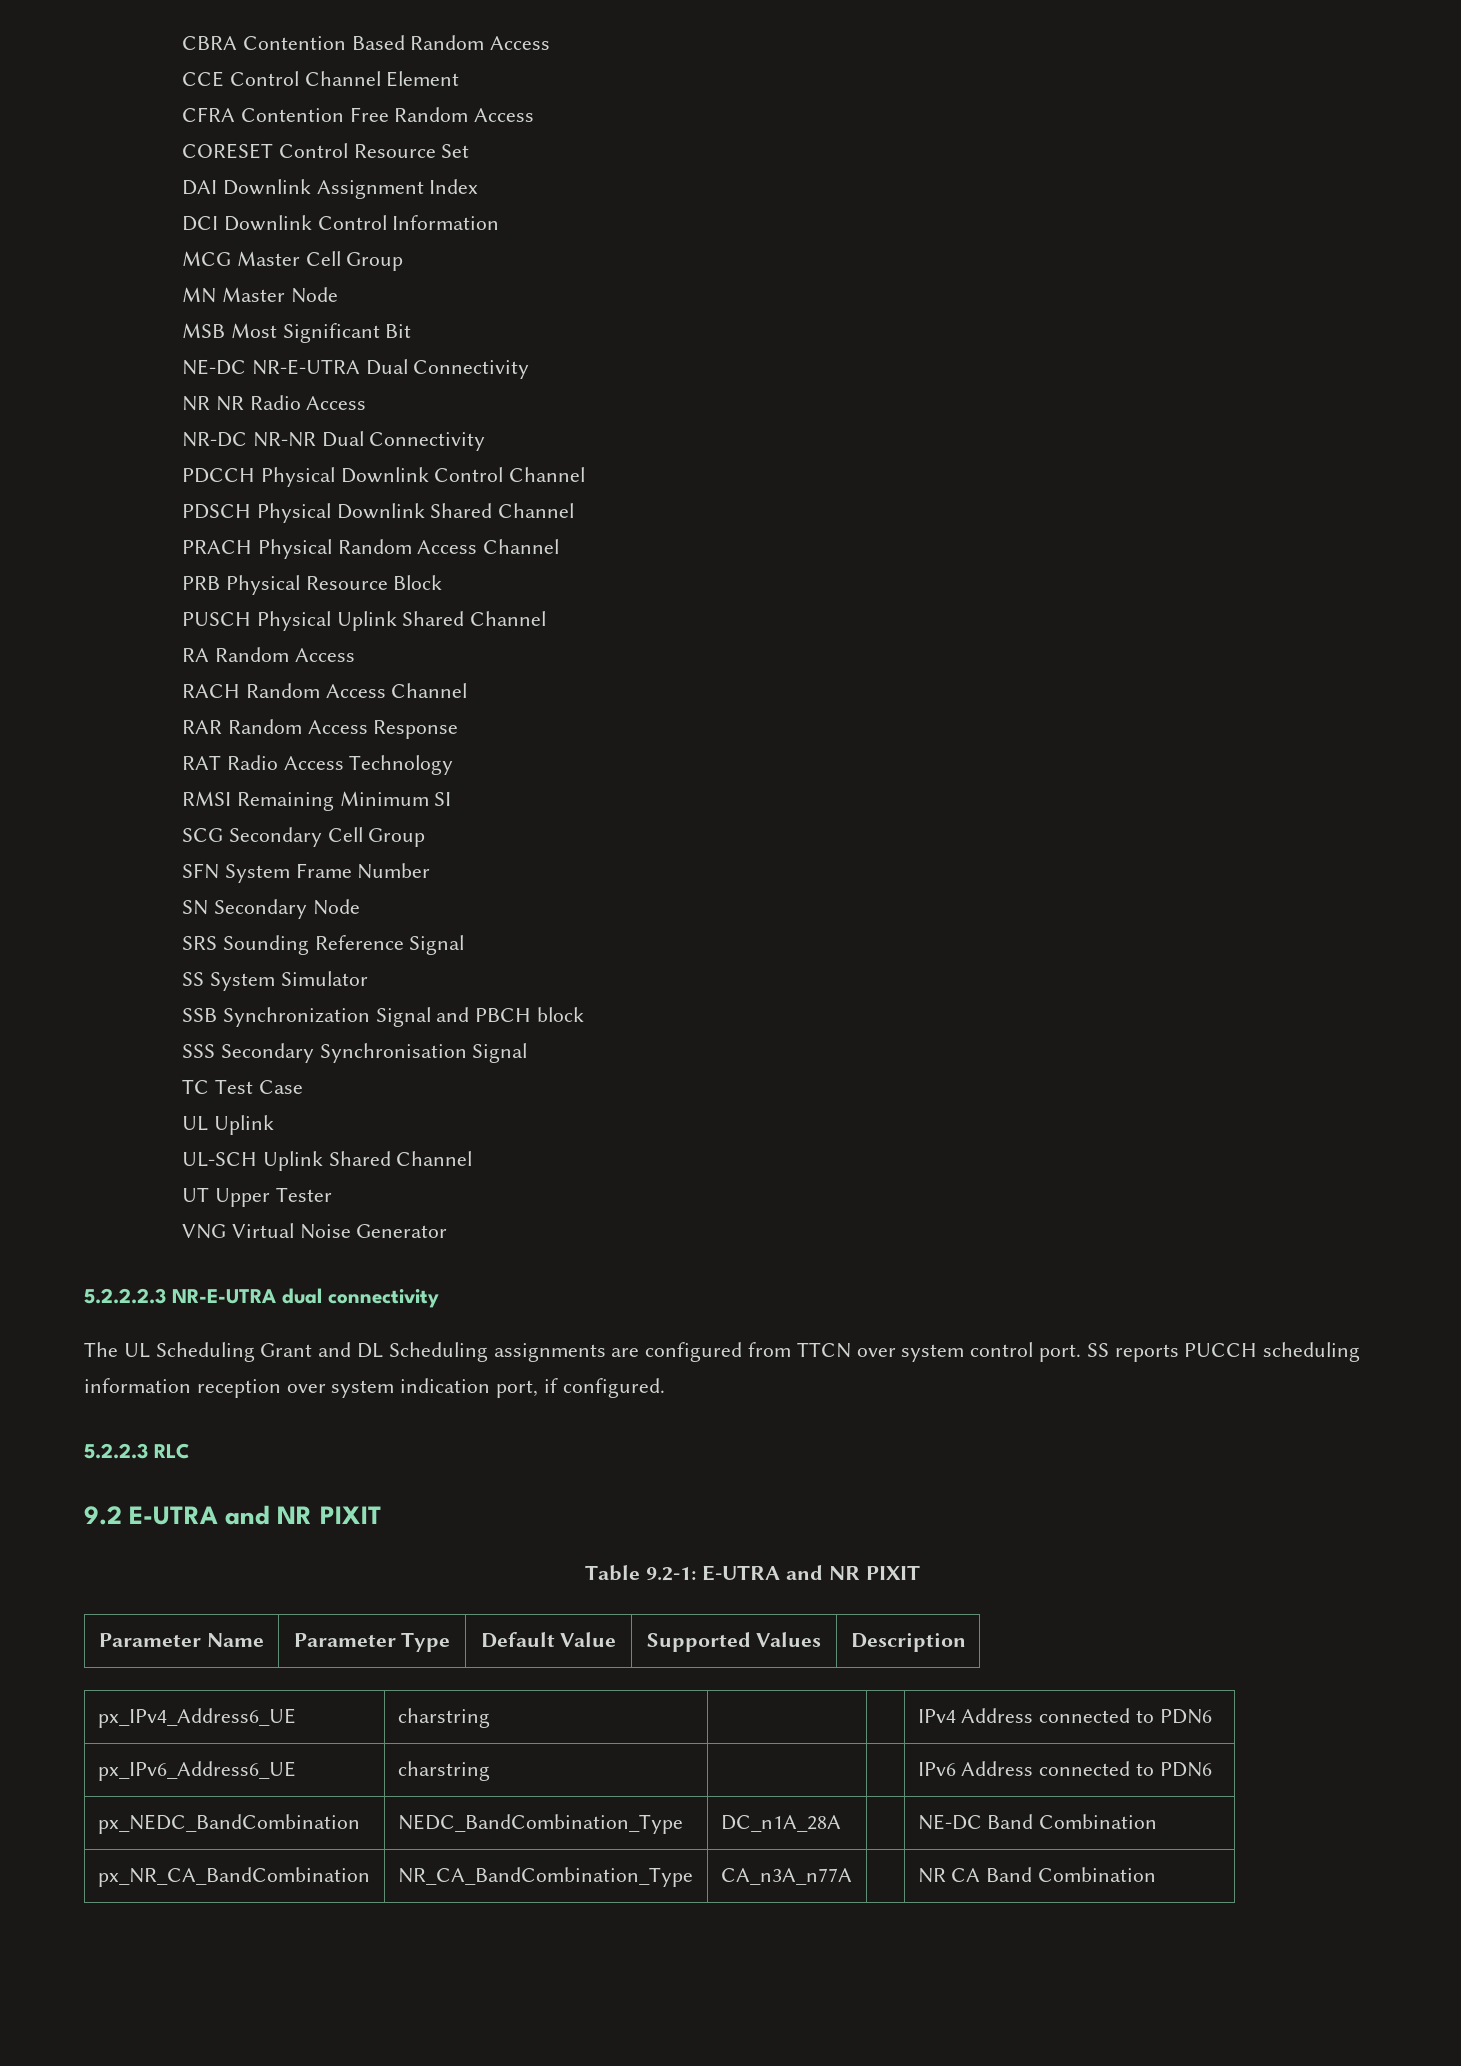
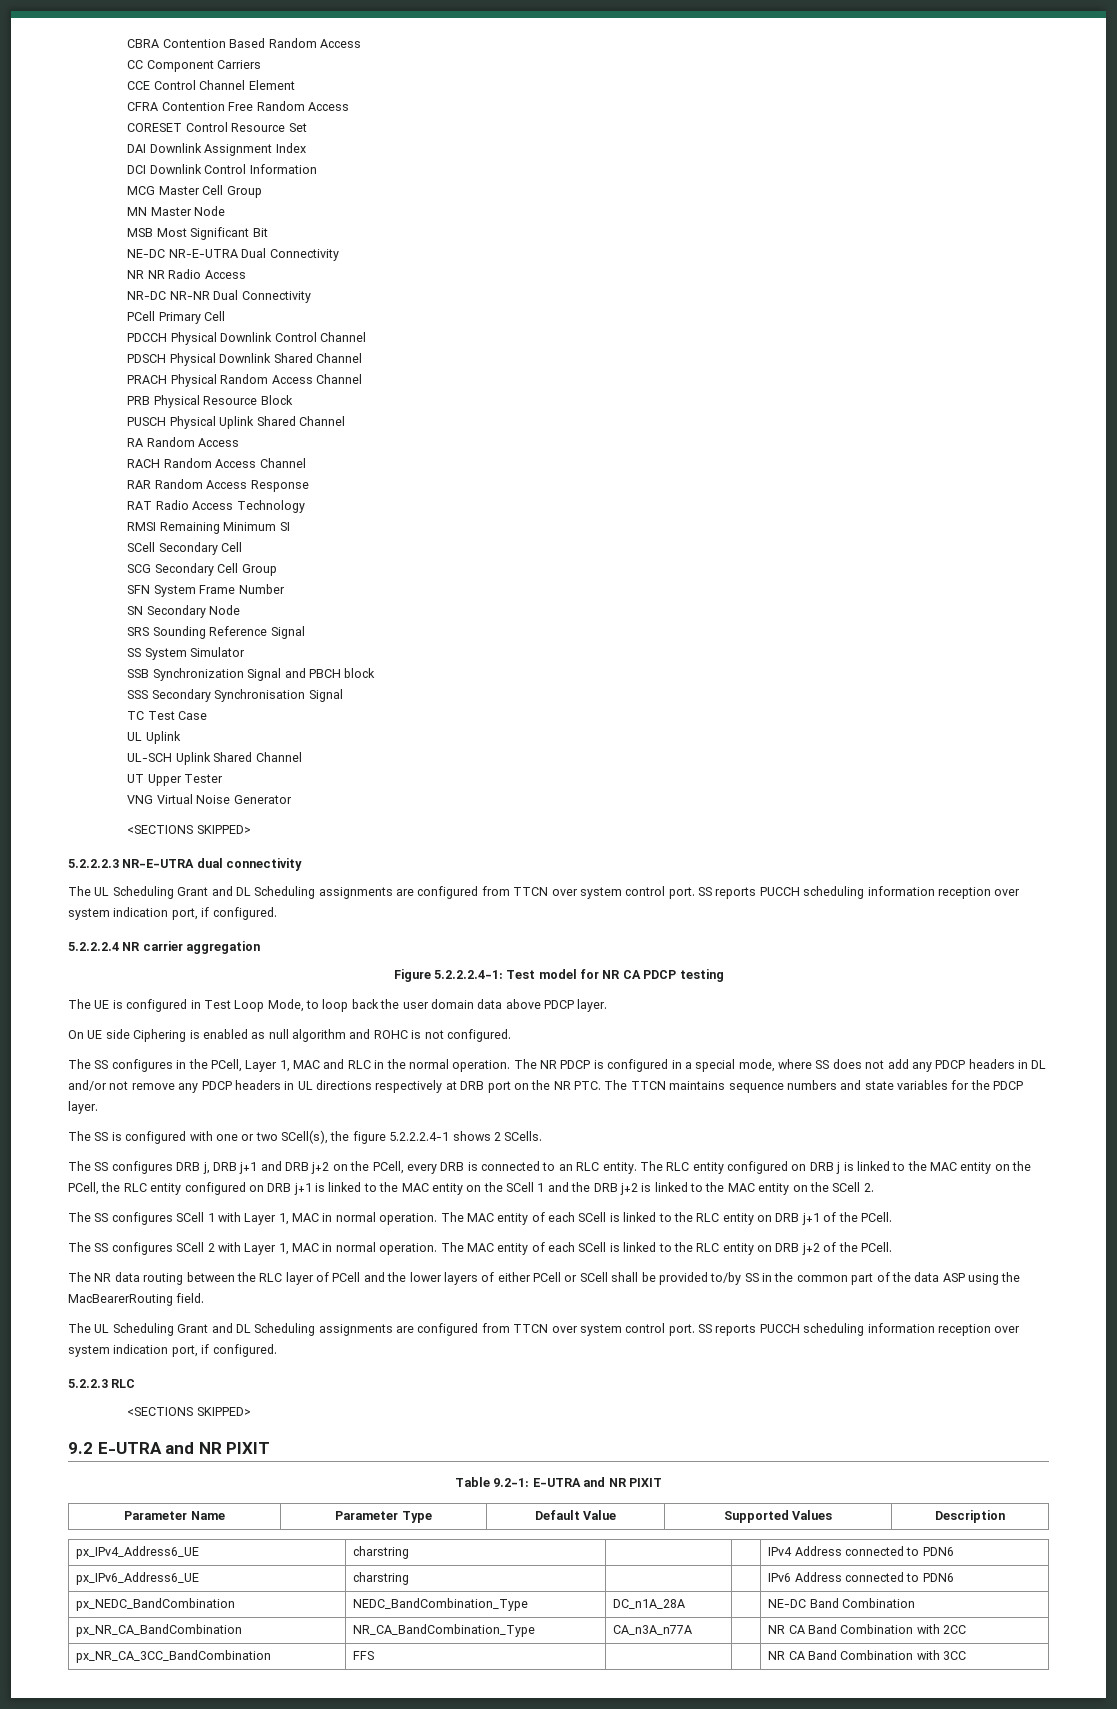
(551, 43) none -> [127,60,262,72] // CC Component Carriers
(486, 441) none -> [127,311,226,324] // PCell Primary Cell
(452, 799) none -> [127,542,243,555] // SCell Secondary Cell
(448, 1231) none -> [127,825,251,834] // <SECTIONS SKIPPED>
(665, 1388) none -> [68,941,261,954] [393,969,724,982] [68,999,608,1012] [68,1029,511,1042] [68,1059,1047,1072] [68,1080,1024,1093] [68,1101,98,1114] [68,1130,543,1144] [68,1161,1032,1174] [68,1182,874,1195] [68,1212,892,1225] [68,1242,892,1255] [68,1272,1021,1285] [68,1293,205,1306] [68,1323,1021,1336] [68,1344,277,1357] // 5.2.2.2.4 NR carrier aggregation // Figure 5.2.2.2.4-1: Test model for NR CA PDCP testing // The UE is configured in Test Loop Mode, to loop back the user domain data above PDCP layer. // On UE side Ciphering is enabled as null algorithm and ROHC is not configured. // The SS configures in the PCell, Layer 1, MAC and RLC in the normal operation. The NR PDCP is configured in a special mode, where SS does not add any PDCP headers in DL and/or not remove any PDCP headers in UL directions respectively at DRB port on the NR PTC. The TTCN maintains sequence numbers and state variables for the PDCP layer. // The SS is configured with one or two SCell(s), the figure 5.2.2.2.4-1 shows 2 SCells. // The SS configures DRB j, DRB j+1 and DRB j+2 on the PCell, every DRB is connected to an RLC entity. The RLC entity configured on DRB j is linked to the MAC entity on the PCell, the RLC entity configured on DRB j+1 is linked to the MAC entity on the SCell 1 and the DRB j+2 is linked to the MAC entity on the SCell 2. // The SS configures SCell 1 with Layer 1, MAC in normal operation. The MAC entity of each SCell is linked to the RLC entity on DRB j+1 of the PCell. // The SS configures SCell 2 with Layer 1, MAC in normal operation. The MAC entity of each SCell is linked to the RLC entity on DRB j+2 of the PCell. // The NR data routing between the RLC layer of PCell and the lower layers of either PCell or SCell shall be provided to/by SS in the common part of the data ASP using the MacBearerRouting field. // The UL Scheduling Grant and DL Scheduling assignments are configured from TTCN over system control port. SS reports PUCCH scheduling information reception over system indication port, if configured.
(190, 1451) none -> [127,1407,251,1416] // <SECTIONS SKIPPED>
(1157, 1874) none -> [916,1624,966,1634] [76,1650,272,1663] [353,1651,375,1660] [768,1650,966,1660] with 2CC // px_NR_CA_3CC_BandCombination | FFS | | | NR CA Band Combination with 3CC

